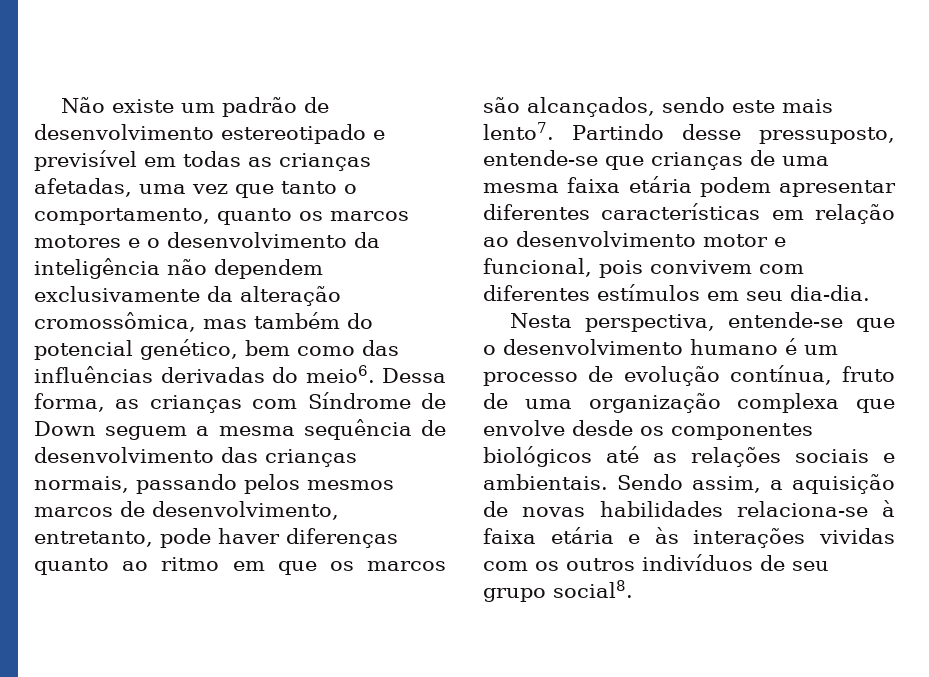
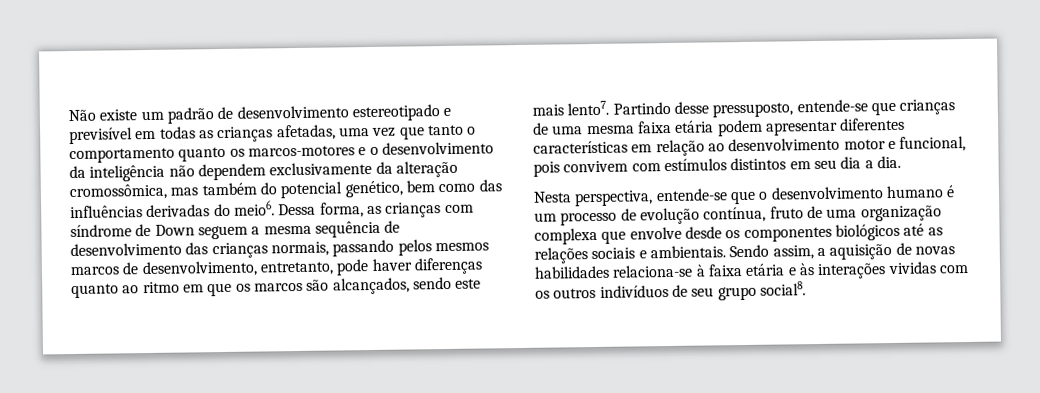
[34,208,210,225] comportamento, -> [69,147,175,164] comportamento
[330,211,409,221] [34,235,121,248] marcos motores -> [247,145,355,157] marcos-motores
[307,392,411,409] Síndrome -> [70,224,132,238] síndrome
[483,284,870,301] diferentes estímulos em seu dia-dia. -> [663,155,901,172] estímulos distintos em seu dia a dia.

